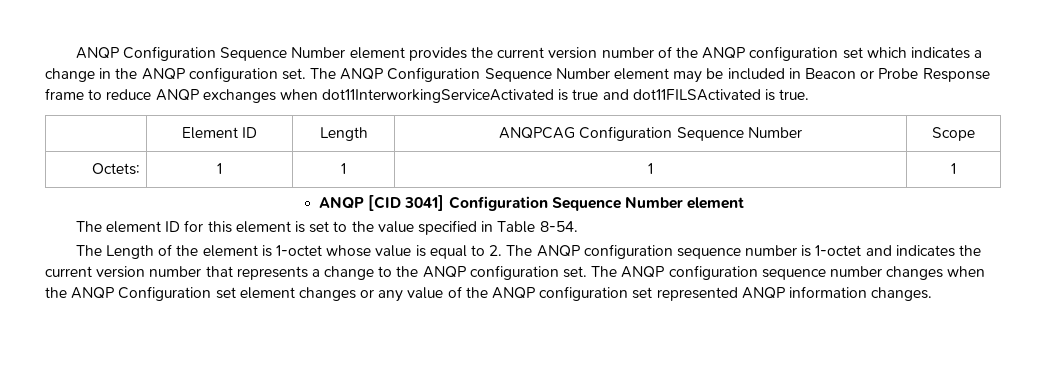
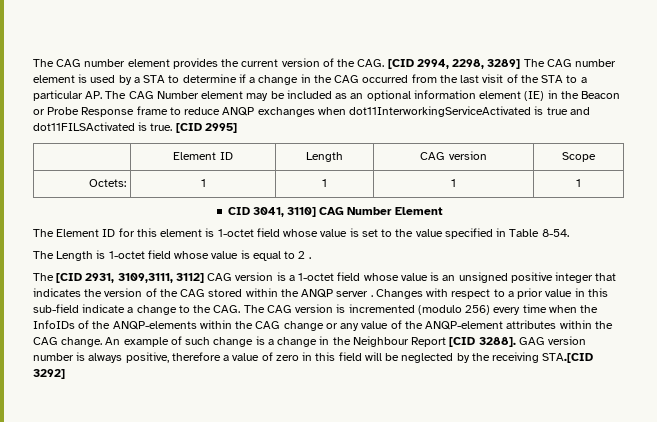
[75,46,346,61] ANQP Configuration Sequence Number -> [33,59,126,67] The CAG number
[601,46,983,61] [45,67,552,82] number of the ANQP configuration set which indicates a change in the ANQP configuration set. The ANQP Configuration Sequence -> [322,58,617,69] [33,74,587,85] [33,90,154,101] of the CAG. [CID 2994, 2298, 3289] The CAG number element is used by a STA to determine if a change in the CAG occurred from the last visit of the STA to a particular AP. The CAG
[788,68,801,79] in -> [335,90,579,101] as an optional information element (IE) in the
(810, 94) none -> [175,123,237,133] [CID 2995]
[499,126,802,141] ANQPCAG Configuration Sequence Number -> [420,151,487,160] CAG version
[318,195,745,211] [75,221,162,233] ANQP [CID 3041] Configuration Sequence Number element // The element -> [227,207,443,217] [33,229,100,237] CID 3041, 3110] CAG Number Element // The Element
(306, 227) none -> [217,228,359,237] 1-octet field whose value is
[158,244,323,257] of the element is 1-octet -> [96,250,171,259] is 1-octet field
[489,244,982,259] [45,265,986,280] [45,286,356,301] 2. The ANQP configuration sequence number is 1-octet and indicates the current version number that represents a change to the ANQP configuration set. The ANQP configuration sequence number changes when the ANQP Configuration set element changes -> [298,251,311,259] [33,272,617,283] [33,288,608,299] [33,304,599,315] [33,320,324,331] 2 . // The [CID 2931, 3109,3111, 3112] CAG version is a 1-octet field whose value is an unsigned positive integer that indicates the version of the CAG stored within the ANQP server . Changes with respect to a prior value in this sub-field indicate a change to the CAG. The CAG version is incremented (modulo 256) every time when the InfoIDs of the ANQP-elements within the CAG change
[492,286,933,301] ANQP configuration set represented ANQP information changes. -> [425,320,613,330] [33,336,587,347] [33,352,594,363] [33,369,65,379] ANQP-element attributes within the CAG change. An example of such change is a change in the Neighbour Report [CID 3288]. GAG version number is always positive, therefore a value of zero in this field will be neglected by the receiving STA.[CID 3292]

